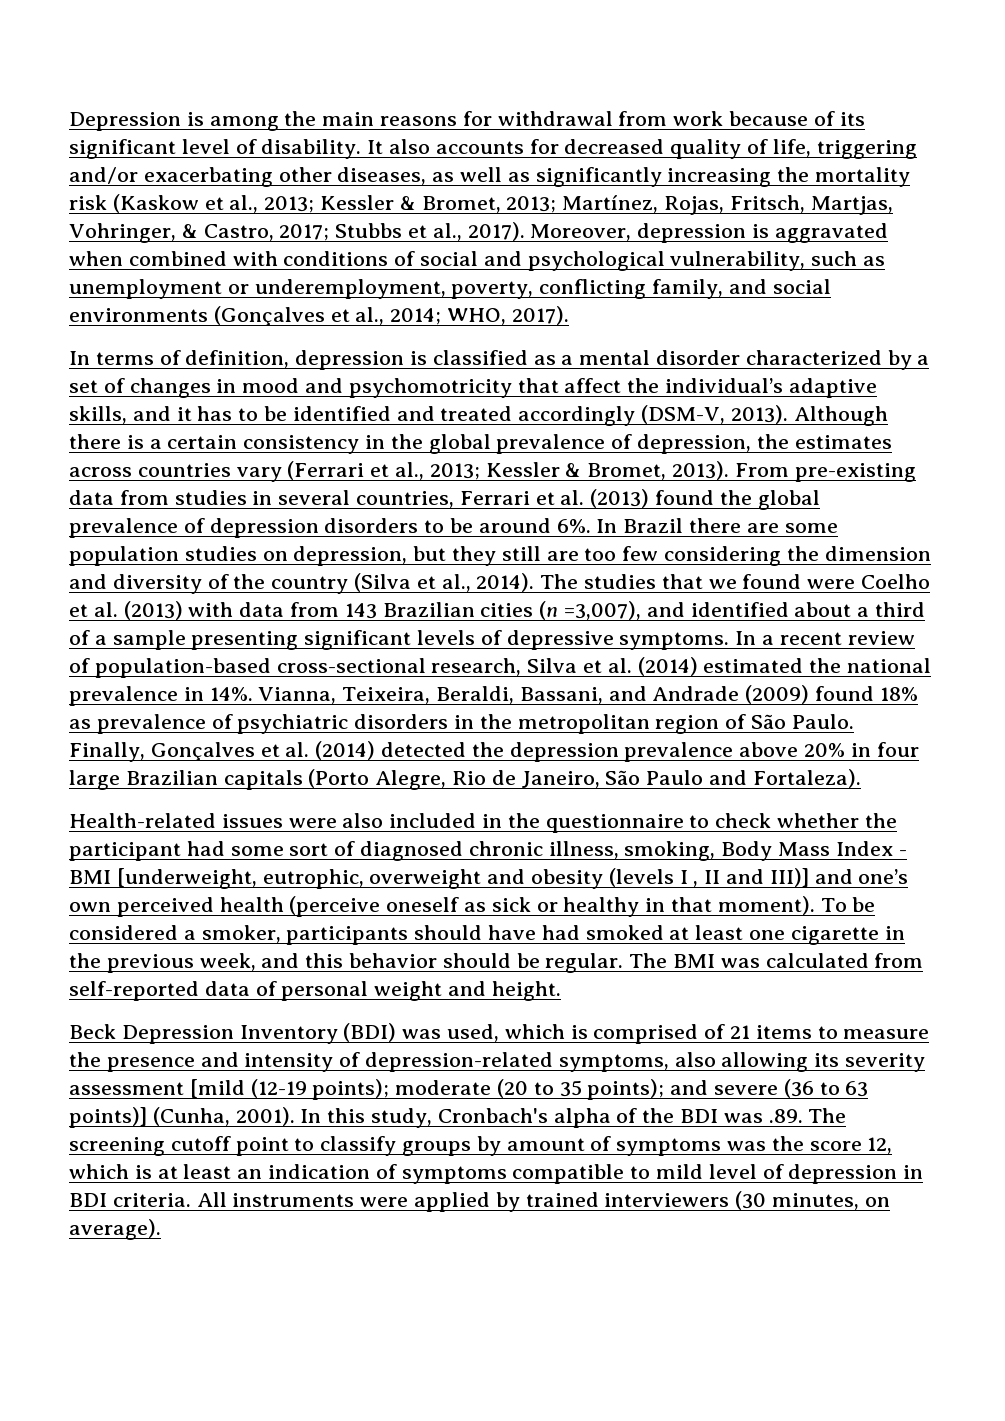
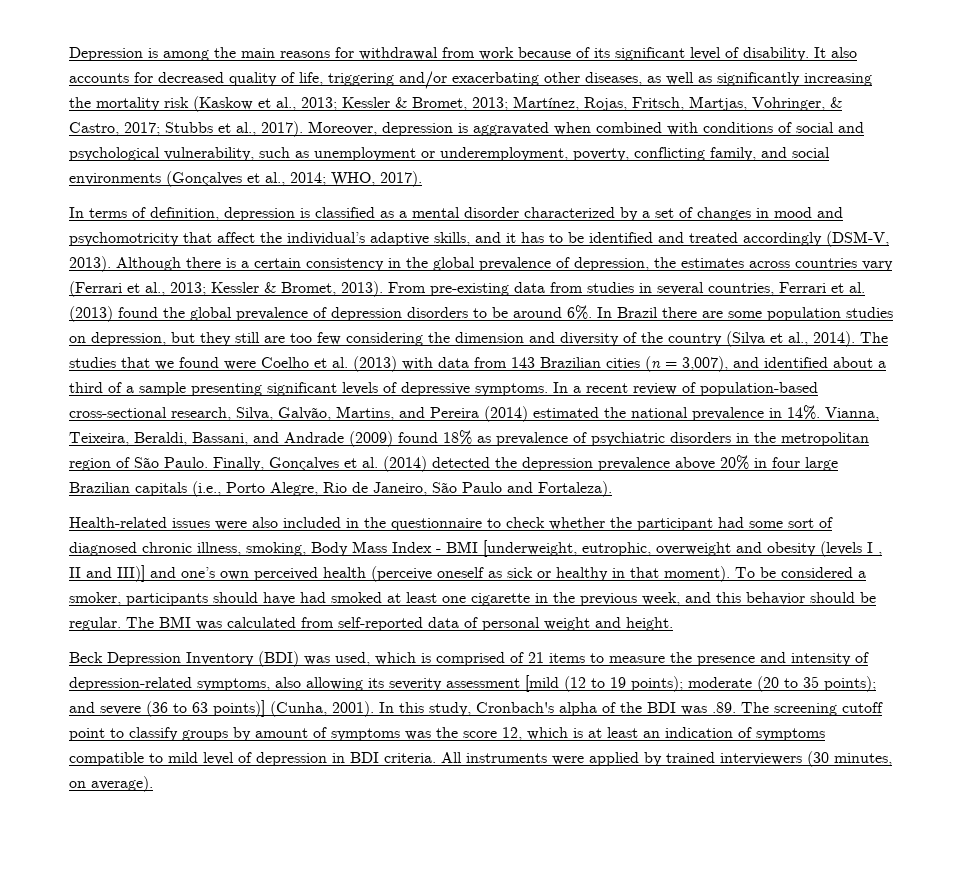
[564,601,642,620] =3,007), -> [665,356,728,372] = 3,007),
[527,658,632,673] Silva et al. -> [236,406,479,421] Silva, Galvão, Martins, and Pereira
[308,769,370,788] (Porto -> [192,481,265,497] (i.e., Porto
[250,1079,307,1098] (12-19 -> [564,676,626,692] (12 to 19

